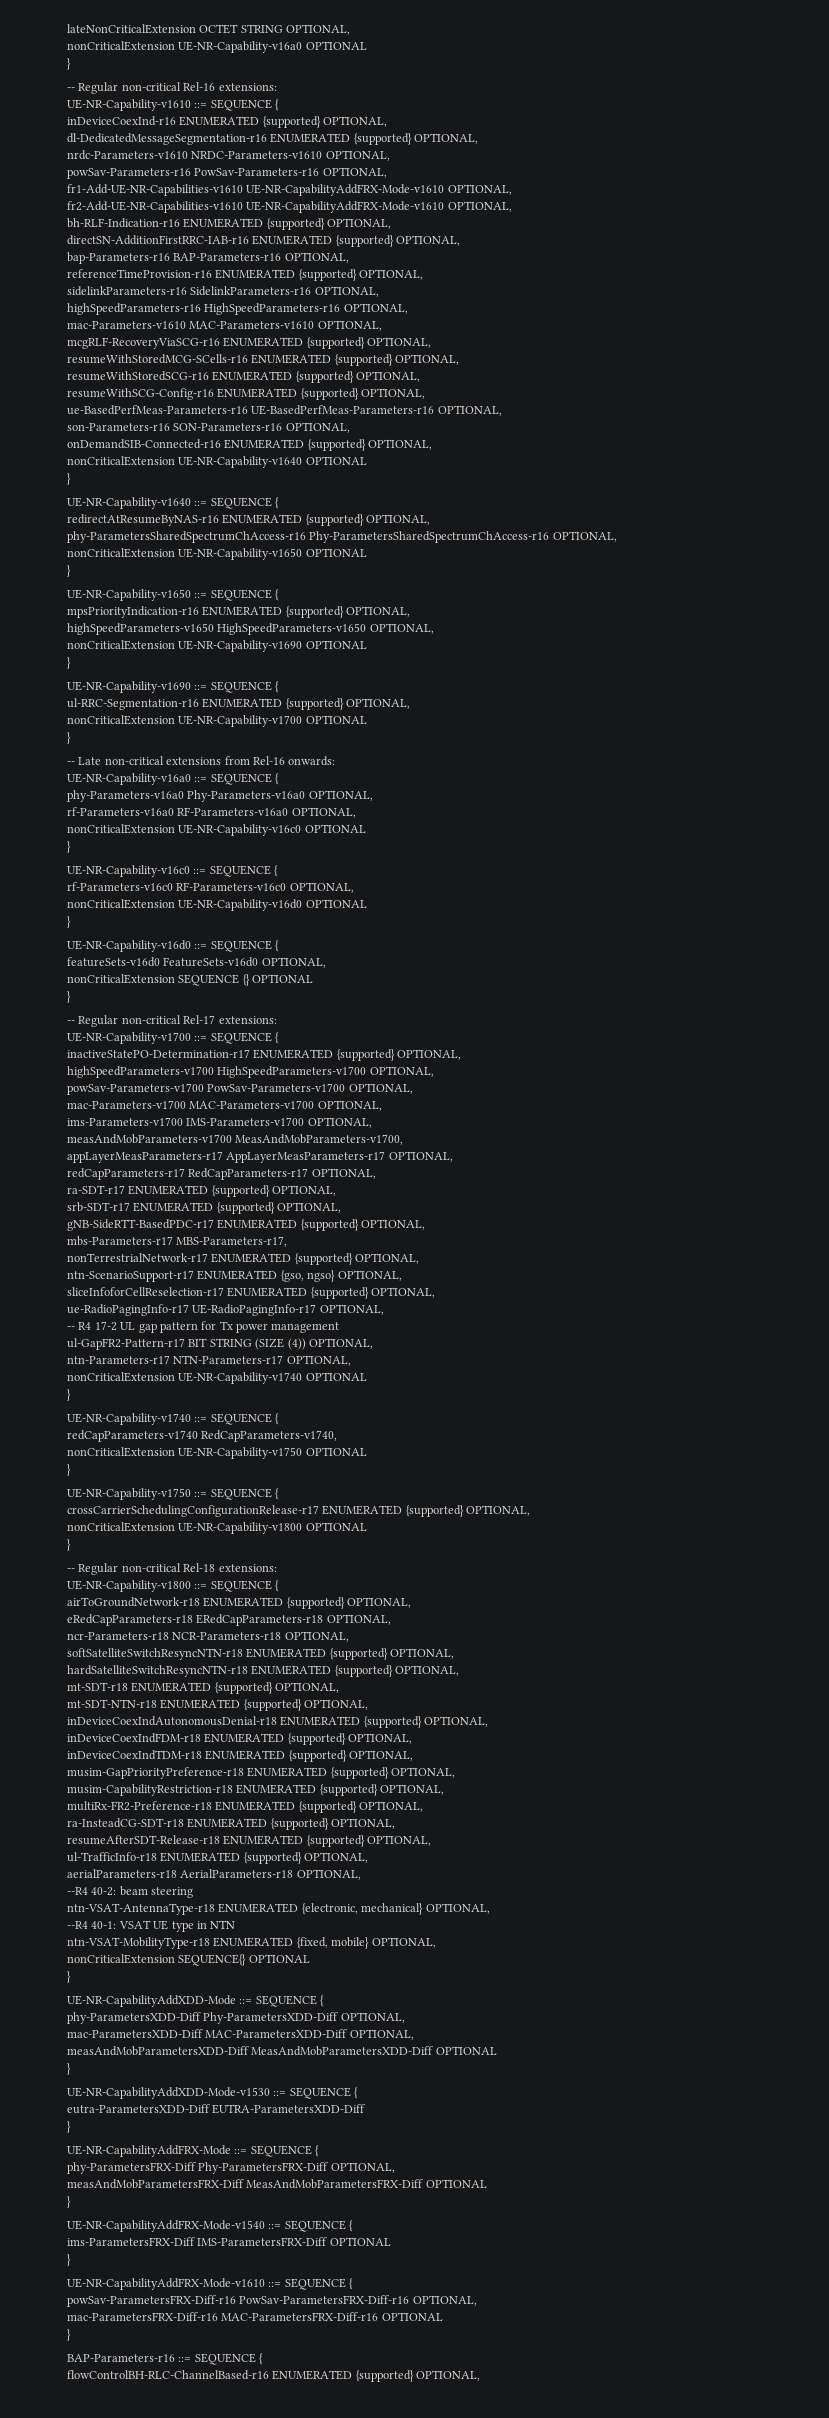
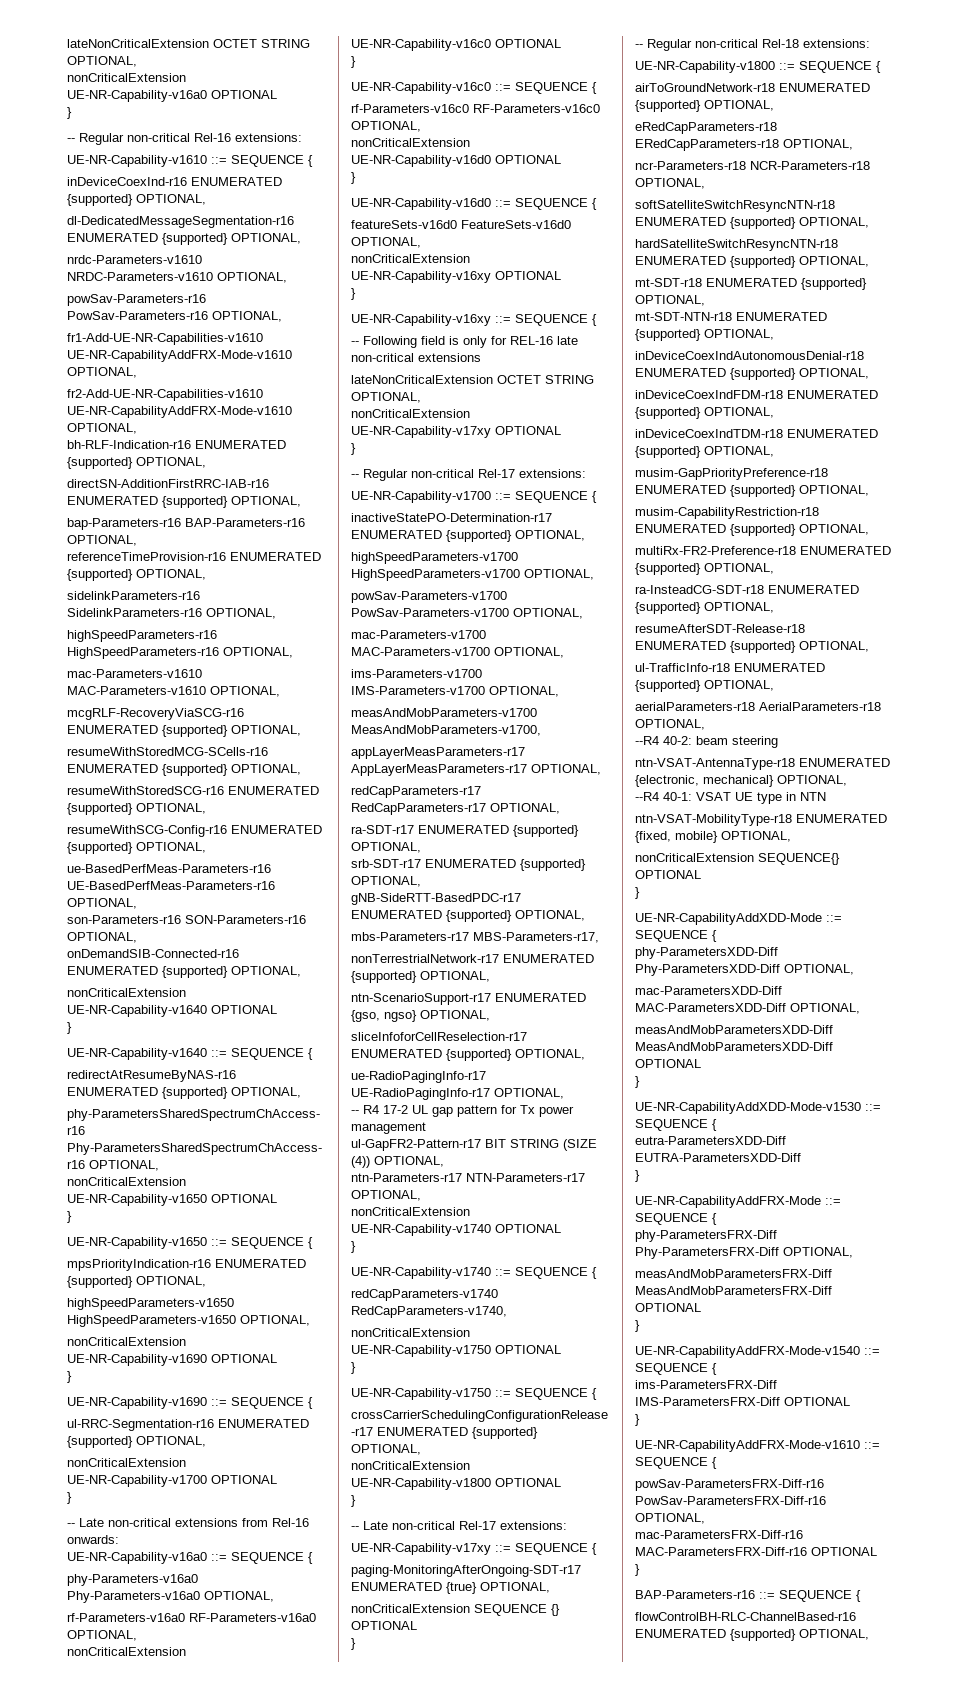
[178,974,250,986] SEQUENCE {} -> [351,271,561,283] [351,288,356,300] [351,314,597,326] [351,336,578,348] [351,353,481,362] [351,375,594,384] [351,392,421,403] [351,409,470,418] [351,426,491,438] UE-NR-Capability-v16xy OPTIONAL // } // UE-NR-Capability-v16xy ::= SEQUENCE { // -- Following field is only for REL-16 late non-critical extensions // lateNonCriticalExtension OCTET STRING OPTIONAL, // nonCriticalExtension UE-NR-Capability-v17xy
(71, 1545) none -> [351,1521,567,1530] [351,1543,597,1555] [351,1565,581,1577] [351,1582,550,1594] [351,1604,560,1616] [351,1621,417,1630] [351,1638,356,1650] // -- Late non-critical Rel-17 extensions: // UE-NR-Capability-v17xy ::= SEQUENCE { // paging-MonitoringAfterOngoing-SDT-r17 ENUMERATED {true} OPTIONAL, // nonCriticalExtension SEQUENCE {} OPTIONAL // }

